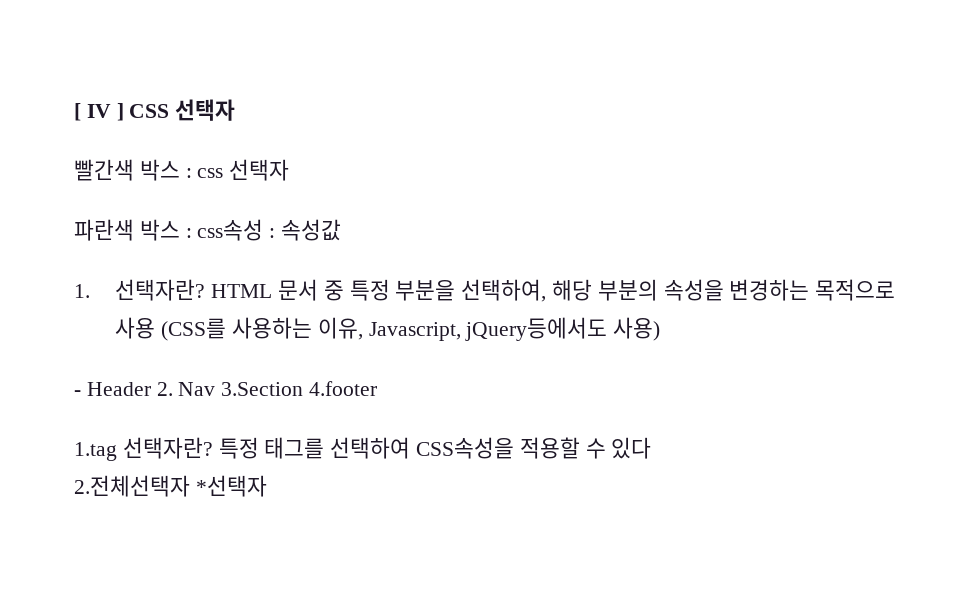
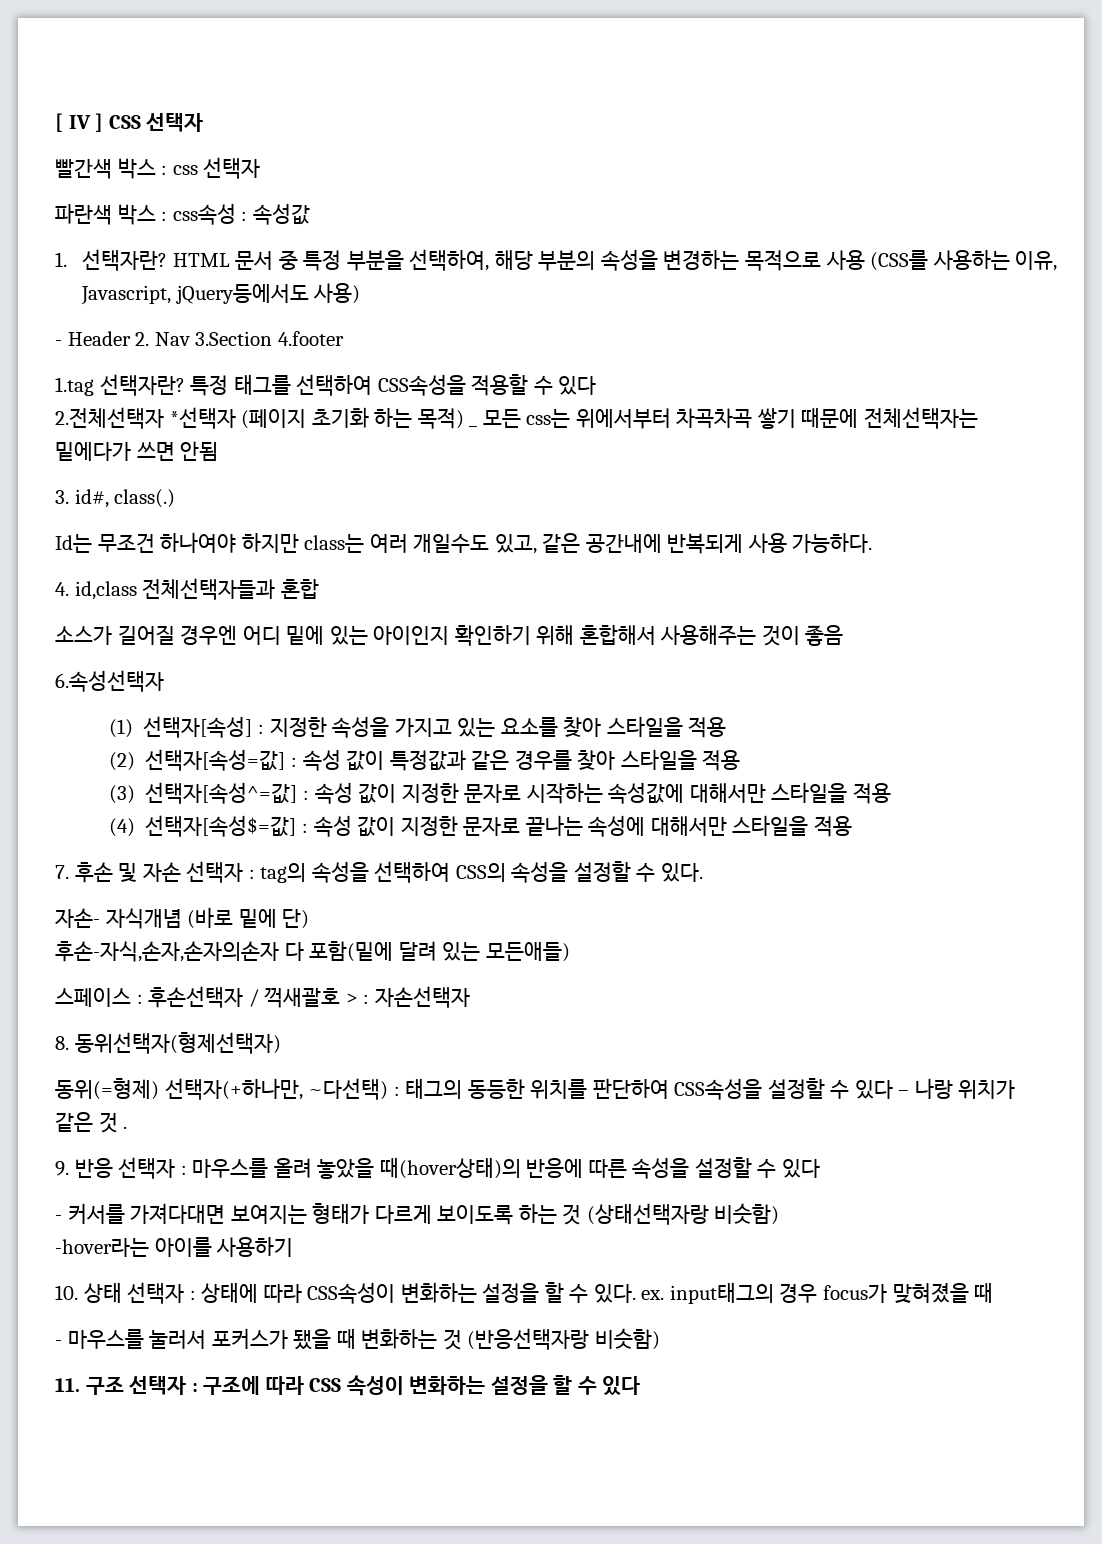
(267, 486) none -> [241,407,978,429] [55,441,219,461] [55,489,176,508] [55,532,873,554] [55,578,319,600] [55,624,844,646] [55,670,164,692] [109,716,727,738] [109,749,741,771] [109,782,891,804] [109,815,852,837] [55,861,703,883] [55,907,310,929] [55,941,570,962] [55,986,470,1008] [55,1032,281,1054] [55,1078,1016,1100] [55,1112,128,1133] [55,1157,820,1179] [55,1203,780,1225] [55,1237,294,1257] [55,1282,994,1304] [55,1328,660,1350] [55,1375,641,1396] (페이지 초기화 하는 목적) _ 모든 css는 위에서부터 차곡차곡 쌓기 때문에 전체선택자는 밑에다가 쓰면 안됨 // 3. id#, class(.) // Id는 무조건 하나여야 하지만 class는 여러 개일수도 있고, 같은 공간내에 반복되게 사용 가능하다. // 4. id,class 전체선택자들과 혼합 // 소스가 길어질 경우엔 어디 밑에 있는 아이인지 확인하기 위해 혼합해서 사용해주는 것이 좋음 // 6.속성선택자 // (1) 선택자[속성] : 지정한 속성을 가지고 있는 요소를 찾아 스타일을 적용 // (2) 선택자[속성=값] : 속성 값이 특정값과 같은 경우를 찾아 스타일을 적용 // (3) 선택자[속성^=값] : 속성 값이 지정한 문자로 시작하는 속성값에 대해서만 스타일을 적용 // (4) 선택자[속성$=값] : 속성 값이 지정한 문자로 끝나는 속성에 대해서만 스타일을 적용 // 7. 후손 및 자손 선택자 : tag의 속성을 선택하여 CSS의 속성을 설정할 수 있다. // 자손- 자식개념 (바로 밑에 단) // 후손-자식,손자,손자의손자 다 포함(밑에 달려 있는 모든애들) // 스페이스 : 후손선택자 / 꺽새괄호 > : 자손선택자 // 8. 동위선택자(형제선택자) // 동위(=형제) 선택자(+하나만, ~다선택) : 태그의 동등한 위치를 판단하여 CSS속성을 설정할 수 있다 – 나랑 위치가 같은 것 . // 9. 반응 선택자 : 마우스를 올려 놓았을 때(hover상태)의 반응에 따른 속성을 설정할 수 있다 // - 커서를 가져다대면 보여지는 형태가 다르게 보이도록 하는 것 (상태선택자랑 비슷함) // -hover라는 아이를 사용하기 // 10. 상태 선택자 : 상태에 따라 CSS속성이 변화하는 설정을 할 수 있다. ex. input태그의 경우 focus가 맞혀졌을 때 // - 마우스를 눌러서 포커스가 됐을 때 변화하는 것 (반응선택자랑 비슷함) // 11. 구조 선택자 : 구조에 따라 CSS 속성이 변화하는 설정을 할 수 있다

